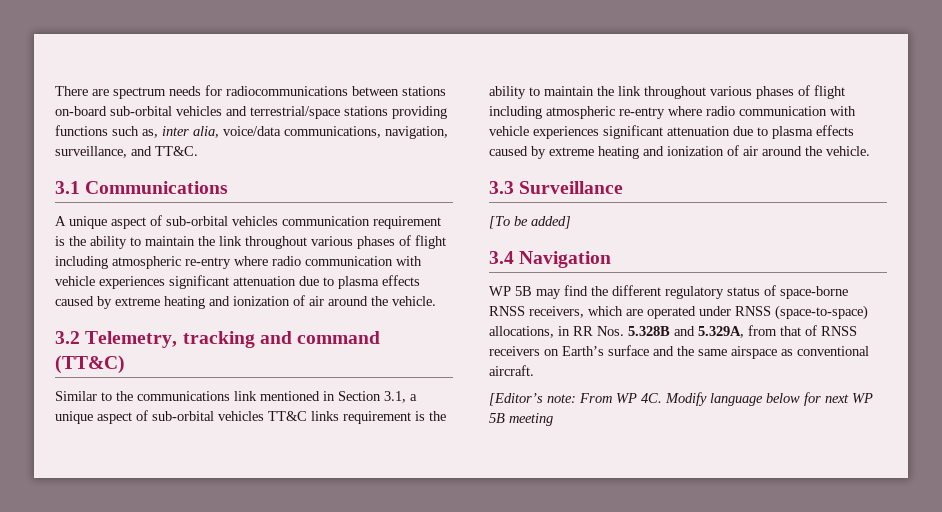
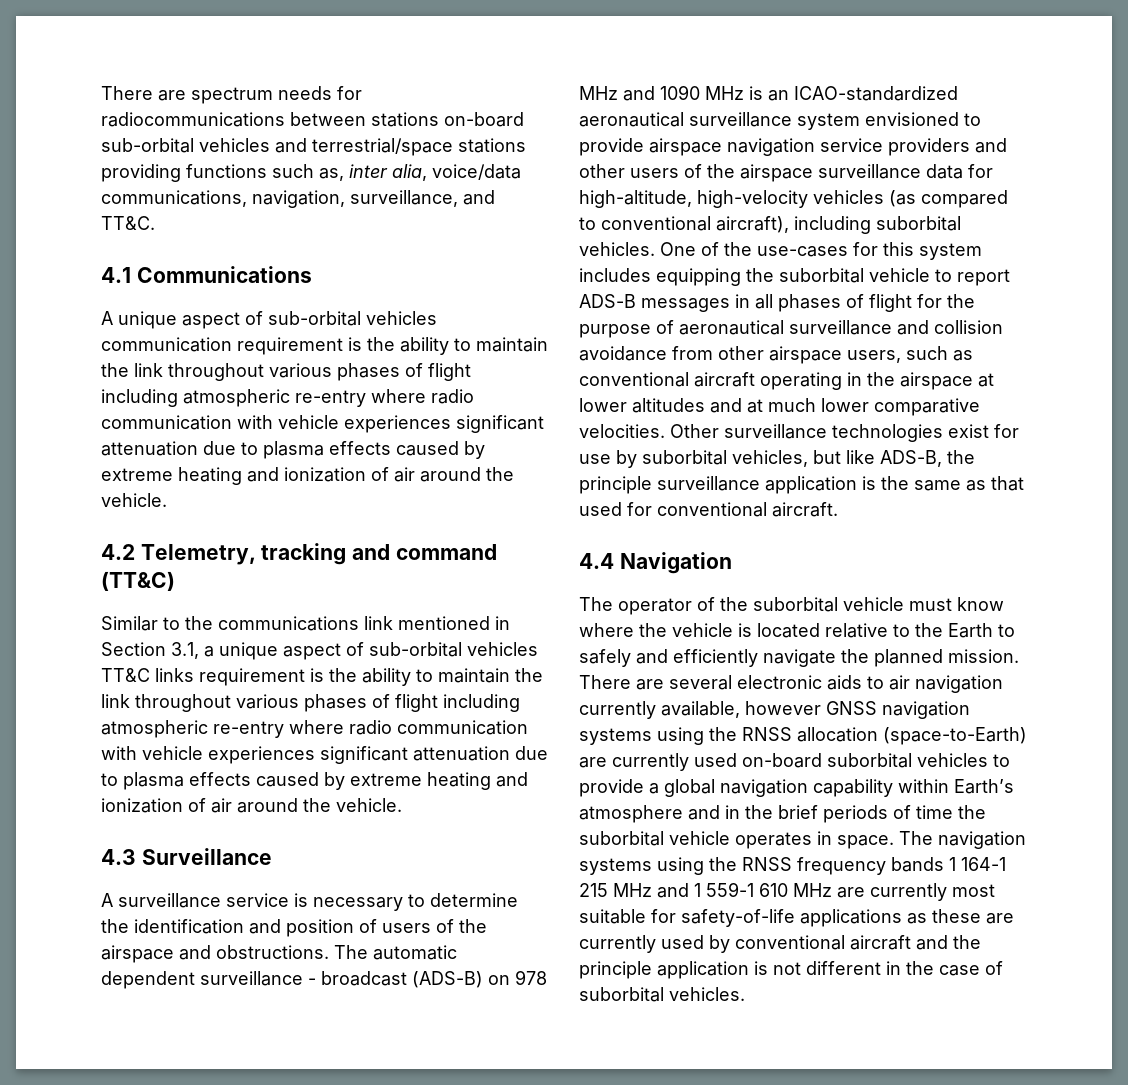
[55,181,80,194] 3.1 -> [101,267,131,283] 4.1
[55,331,80,344] 3.2 -> [101,544,135,560] 4.2
[489,181,514,194] 3.3 -> [101,849,136,865] 4.3
[489,216,571,229] [489,251,612,268] [489,285,848,299] [489,305,868,320] [489,325,857,338] [489,345,869,359] [489,365,534,376] [489,392,873,406] [489,413,553,426] [To be added] // 3.4 Navigation // WP 5B may find the different regulatory status of space-borne RNSS receivers, which are operated under RNSS (space-to-space) allocations, in RR Nos. 5.328B and 5.329A, from that of RNSS receivers on Earth’s surface and the same airspace as conventional aircraft. // [Editor’s note: From WP 4C. Modify language below for next WP 5B meeting -> [101,893,518,911] [101,919,487,937] [101,945,457,963] [101,970,547,989] [579,85,958,101] [579,112,981,130] [579,138,1007,156] [579,164,993,182] [579,190,1008,208] [579,216,961,234] [579,242,982,260] [579,268,1010,286] [579,294,975,312] [579,320,1003,338] [579,346,973,364] [579,372,994,390] [579,398,980,416] [579,424,1019,442] [579,450,975,468] [579,476,1024,494] [579,502,838,517] [579,552,732,574] [579,597,1004,615] [579,623,1015,638] [579,649,1019,667] [579,675,1003,693] [579,701,970,719] [579,727,1027,745] [579,753,1010,771] [579,779,1014,797] [579,805,986,823] [579,831,1026,849] [579,857,1006,875] [579,882,995,901] [579,909,1014,927] [579,935,981,953] [579,961,1003,979] [579,987,745,1002] A surveillance service is necessary to determine the identification and position of users of the airspace and obstructions. The automatic dependent surveillance - broadcast (ADS-B) on 978 MHz and 1090 MHz is an ICAO-standardized aeronautical surveillance system envisioned to provide airspace navigation service providers and other users of the airspace surveillance data for high-altitude, high-velocity vehicles (as compared to conventional aircraft), including suborbital vehicles. One of the use-cases for this system includes equipping the suborbital vehicle to report ADS-B messages in all phases of flight for the purpose of aeronautical surveillance and collision avoidance from other airspace users, such as conventional aircraft operating in the airspace at lower altitudes and at much lower comparative velocities. Other surveillance technologies exist for use by suborbital vehicles, but like ADS-B, the principle surveillance application is the same as that used for conventional aircraft. // 4.4 Navigation // The operator of the suborbital vehicle must know where the vehicle is located relative to the Earth to safely and efficiently navigate the planned mission. There are several electronic aids to air navigation currently available, however GNSS navigation systems using the RNSS allocation (space-to-Earth) are currently used on-board suborbital vehicles to provide a global navigation capability within Earth’s atmosphere and in the brief periods of time the suborbital vehicle operates in space. The navigation systems using the RNSS frequency bands 1 164-1 215 MHz and 1 559-1 610 MHz are currently most suitable for safety-of-life applications as these are currently used by conventional aircraft and the principle application is not different in the case of suborbital vehicles.

